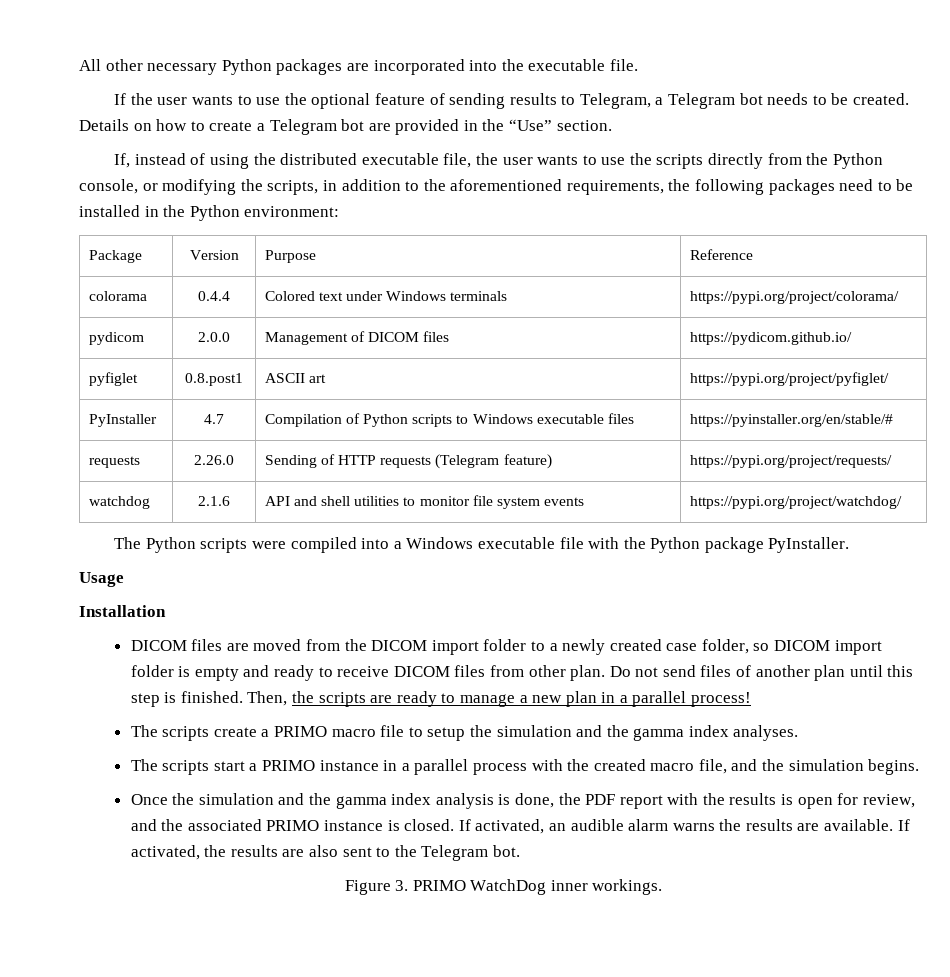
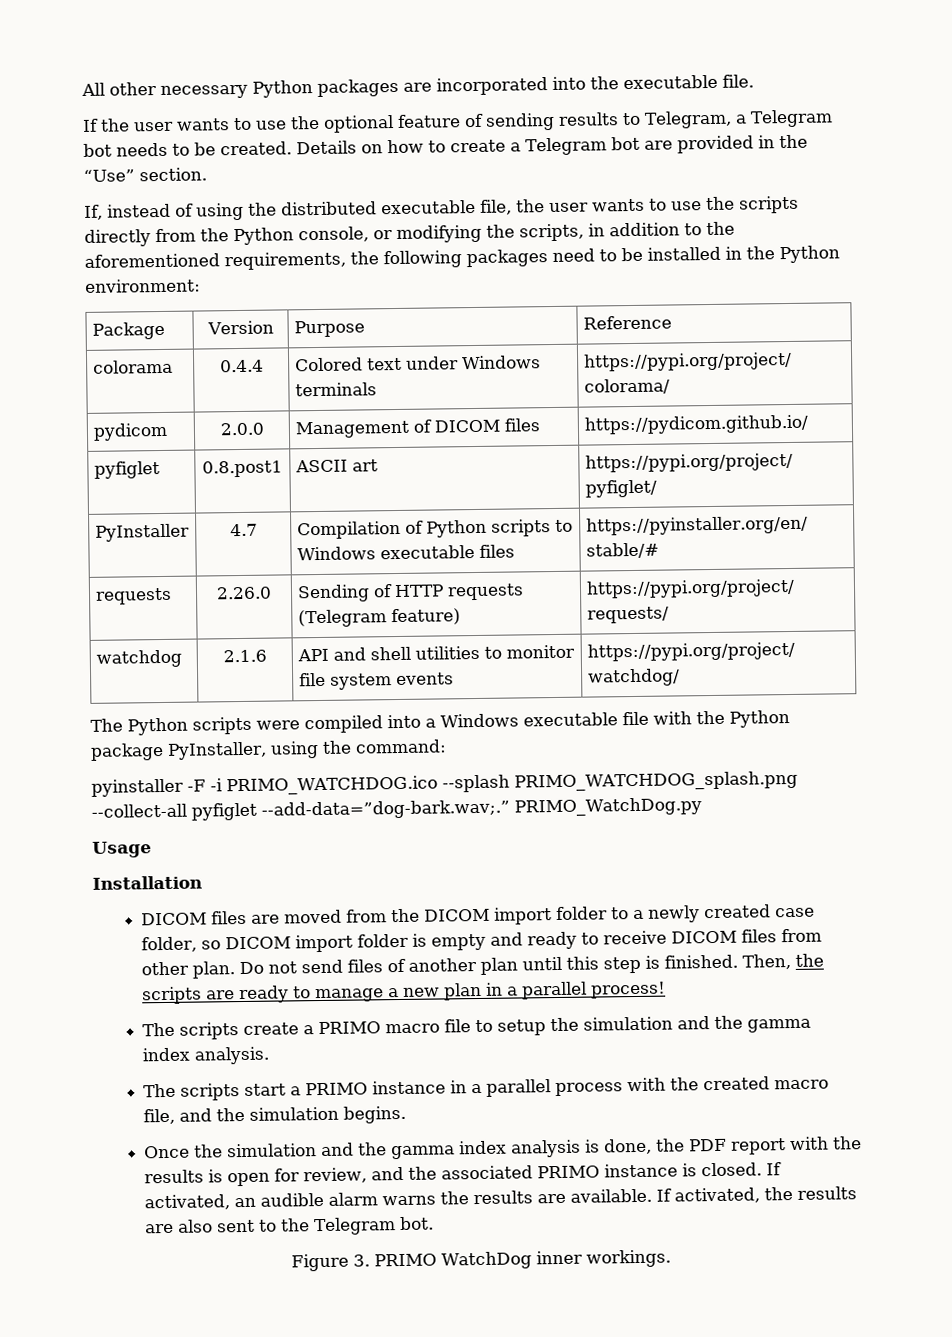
[768,537,850,553] PyInstaller. -> [167,739,447,760] [91,770,798,797] [91,797,702,821] PyInstaller, using the command: // pyinstaller -F -i PRIMO_WATCHDOG.ico --splash PRIMO_WATCHDOG_splash.png --collect-all pyfiglet --add-data=”dog-bark.wav;.” PRIMO_WatchDog.py
[733,725,799,741] analyses. -> [193,1046,270,1065] analysis.

